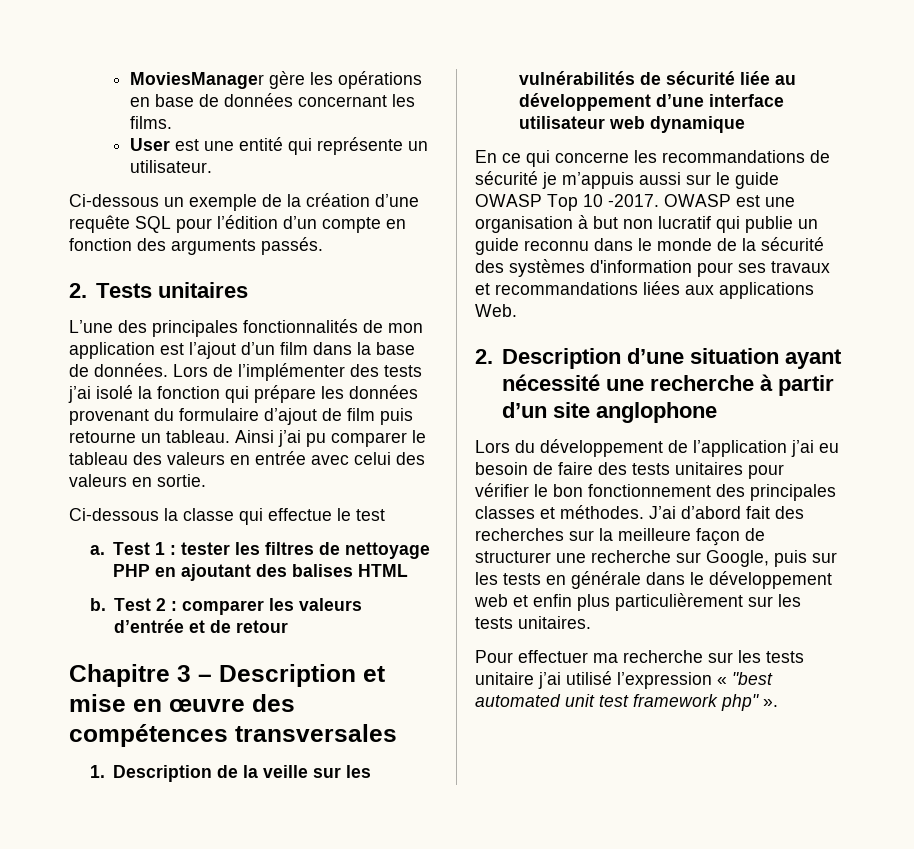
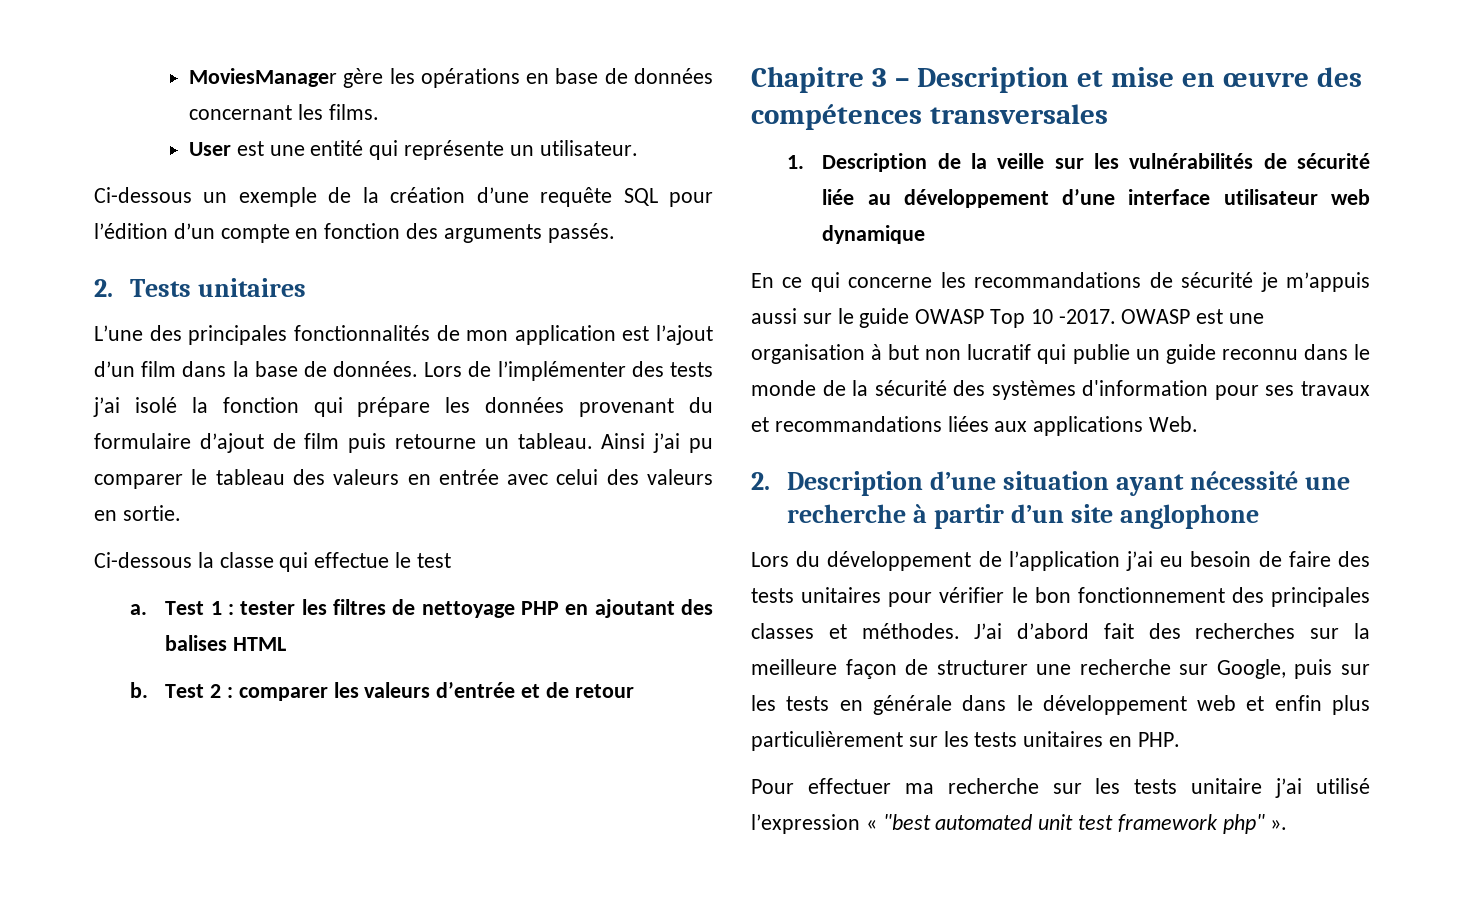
[518,616,591,629] unitaires. -> [1023,731,1180,747] unitaires en PHP.

